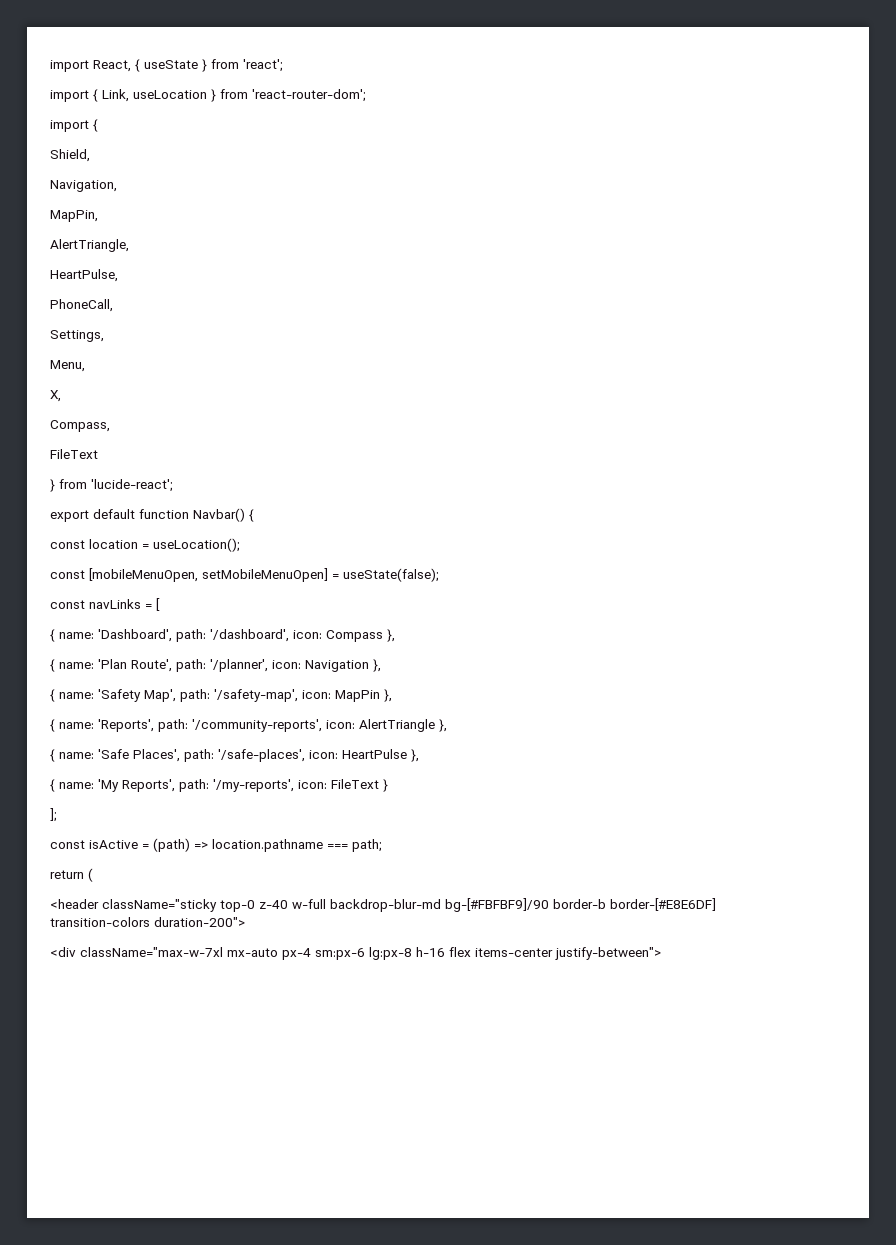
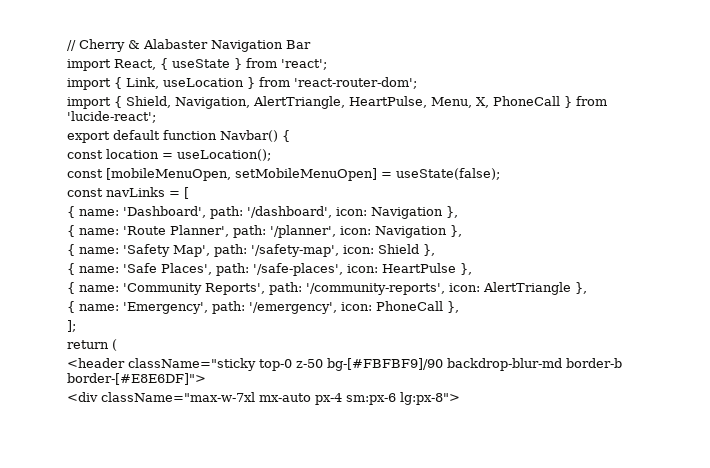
(50, 66) none -> [67,39,311,52] // Cherry & Alabaster Navigation Bar //
(98, 125) // -> (122, 102) none
(90, 155) // -> (171, 102) none
[50,210,98,222] // MapPin, // -> (250, 103) none
(129, 245) // -> (345, 102) none
[50,299,113,312] [50,330,104,342] // PhoneCall, // Settings, // -> (427, 102) none
(85, 366) // -> (472, 102) none
[50,420,110,432] [50,449,98,459] // Compass, // FileText // -> [493,96,560,106] PhoneCall
[326,629,395,642] [50,659,172,672] Compass }, // { name: 'Plan Route', -> [371,206,458,219] [67,225,229,237] Navigation }, // { name: 'Route Planner',
[335,689,392,702] [50,719,435,732] MapPin }, // { name: 'Reports', path: '/community-reports', icon: AlertTriangle -> [378,244,419,254] Shield
[98,779,119,792] 'My -> [123,283,202,295] 'Community
[213,779,388,792] [50,808,57,822] [50,838,382,852] '/my-reports', icon: FileText } // ]; // const isActive = (path) => location.pathname === path; -> [306,282,587,295] [67,301,459,314] [67,320,76,332] '/community-reports', icon: AlertTriangle }, // { name: 'Emergency', path: '/emergency', icon: PhoneCall }, // ];
[259,898,716,912] [50,917,245,927] z-40 w-full backdrop-blur-md bg-[#FBFBF9]/90 border-b border-[#E8E6DF] transition-colors duration-200"> -> [296,358,622,371] [67,373,206,385] z-50 bg-[#FBFBF9]/90 backdrop-blur-md border-b border-[#E8E6DF]">
[369,947,661,960] lg:px-8 h-16 flex items-center justify-between"> -> [400,392,460,405] lg:px-8">

